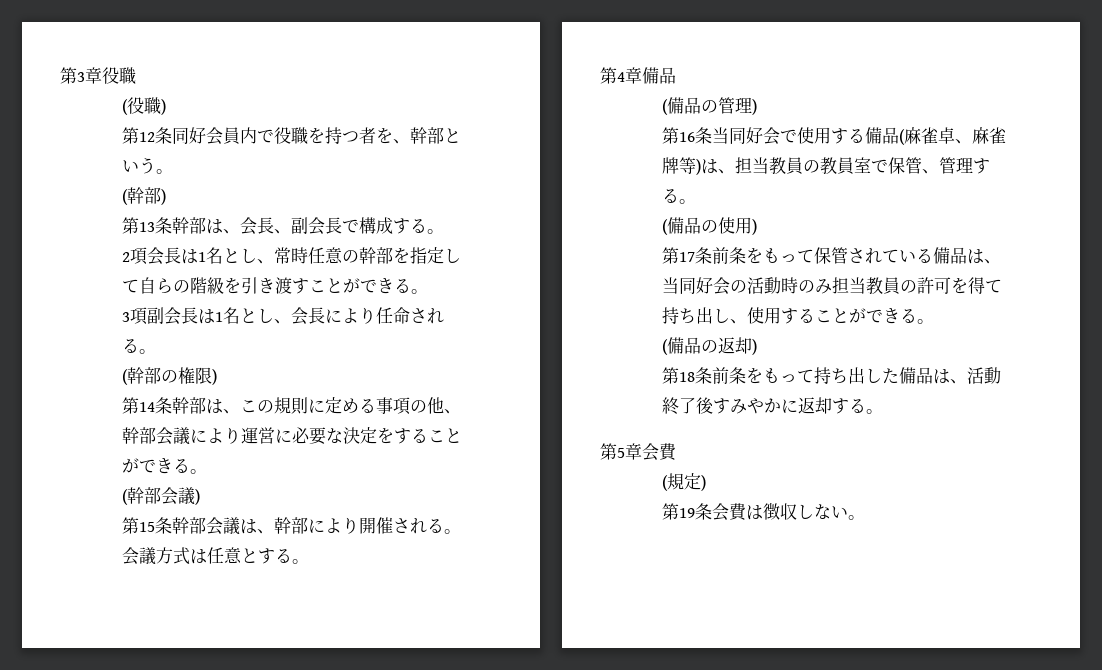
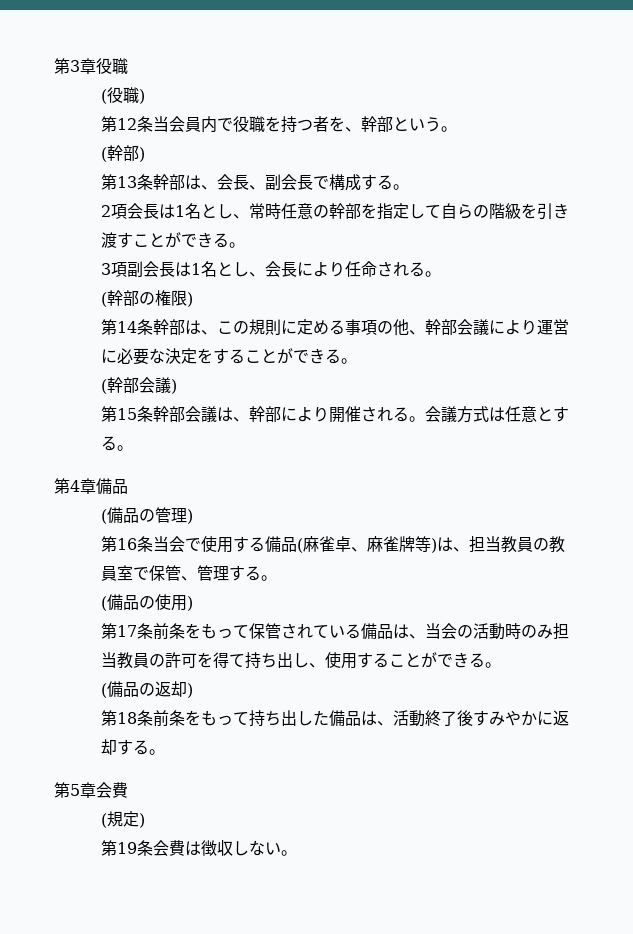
[171,127,206,144] 同好 -> [152,116,169,132] 当
[728,127,763,144] 同好 -> (169, 544) none
[678,277,713,294] 同好 -> (441, 631) none

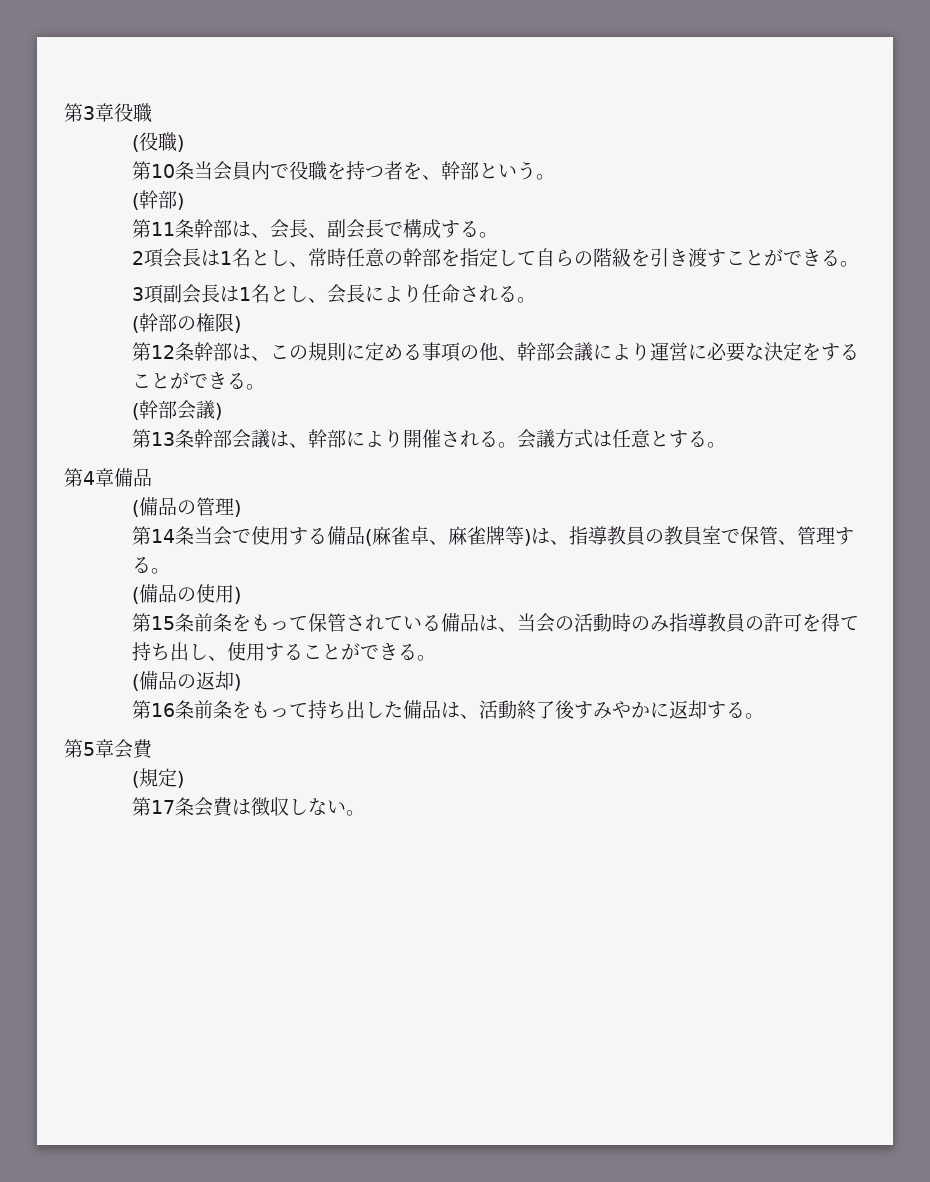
[116,118,137,130] 12 -> [150,164,175,178] 10
[116,176,137,188] 13 -> [150,222,175,236] 11
[116,321,137,333] 14 -> [150,345,175,359] 12
[116,408,137,420] 15 -> [150,432,175,446] 13
[116,538,137,550] 16 -> [150,529,175,543] 14
[468,536,501,552] 担当 -> [568,526,607,545] 指導
[116,625,137,637] 17 -> [150,616,175,630] 15
[552,623,569,639] [100,652,117,668] 担当 -> [668,613,707,632] 指導
[116,712,137,724] 18 -> [150,703,175,717] 16
[116,842,137,854] 19 -> [150,800,175,814] 17

